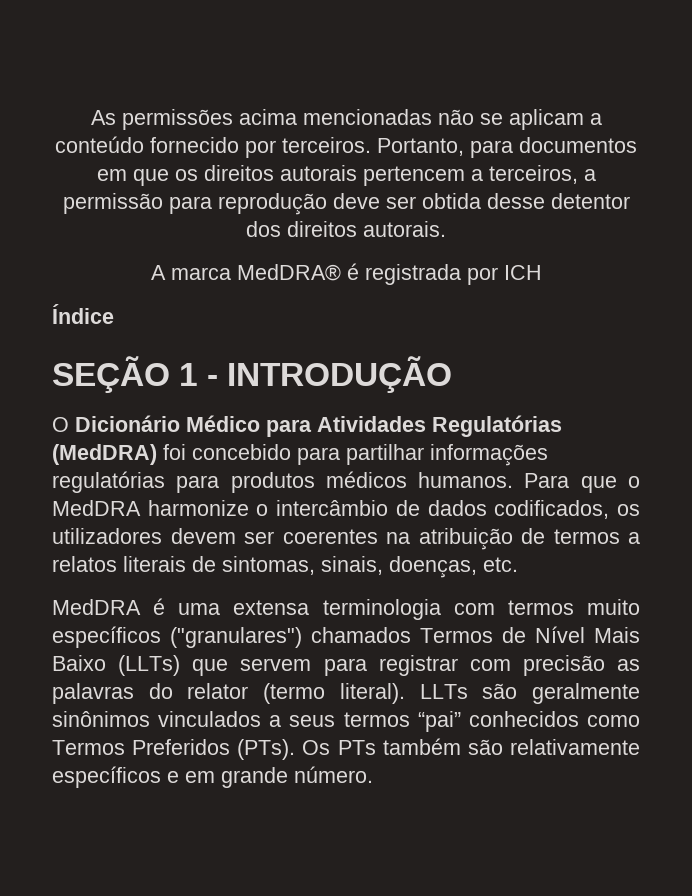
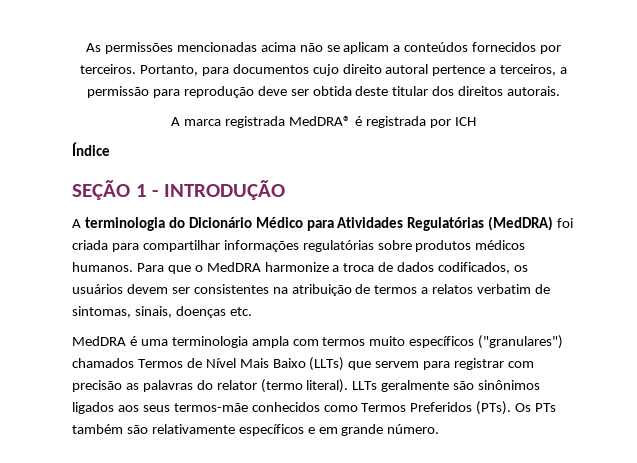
[238,109,432,125] acima mencionadas -> [176,42,296,52] mencionadas acima
[55,136,239,153] conteúdo fornecido -> [404,42,537,52] conteúdos fornecidos
[96,165,465,186] em que os direitos autorais pertencem -> [312,64,486,76] cujo direito autoral pertence
[486,193,630,209] desse detentor -> [355,86,429,96] deste titular
(231, 273) none -> [225,116,286,128] registrada
[52,417,69,432] O -> [72,217,185,231] A terminologia do
[192,444,424,465] concebido para partilhar -> [72,240,220,252] criada para compartilhar
[176,475,220,493] para -> [377,240,412,250] sobre
[256,500,389,516] o intercâmbio -> [332,263,375,272] a troca
[52,528,162,544] utilizadores -> [72,284,123,294] usuários
[282,529,378,544] coerentes -> [193,284,269,294] consistentes
[123,556,186,572] literais -> [477,284,532,294] verbatim
[389,556,477,578] doenças, -> [175,306,226,318] doenças
[233,599,441,620] extensa terminologia -> [171,336,289,348] terminologia ampla
[482,683,640,704] [52,711,461,732] são geralmente sinônimos vinculados a seus termos “pai” -> [381,380,541,392] [72,402,248,414] geralmente são sinônimos ligados aos seus termos-mãe

